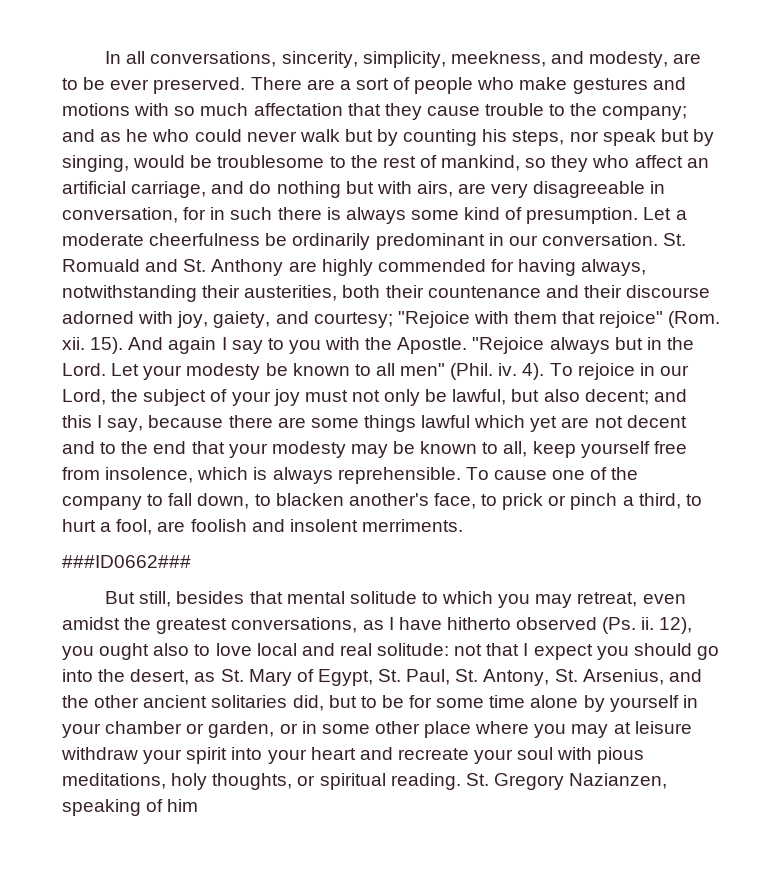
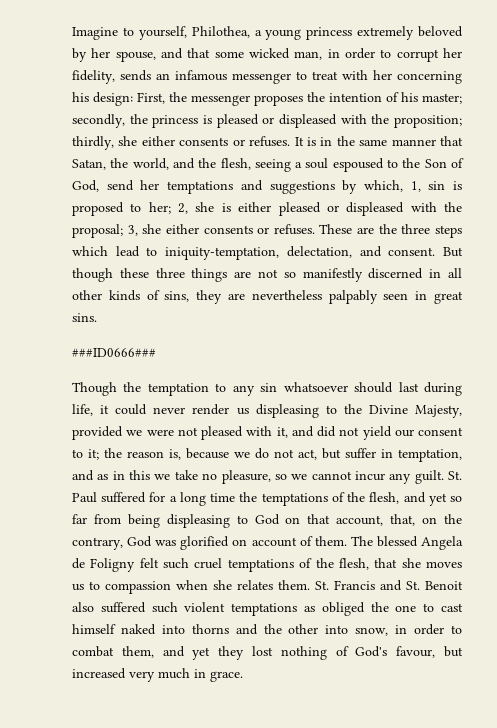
[105,51,702,68] [62,77,686,94] [62,103,688,120] [62,129,714,146] [62,155,709,172] [62,181,666,198] [62,207,687,224] [62,233,687,250] [62,259,647,276] [62,285,711,302] [62,311,721,328] [62,337,694,354] [62,363,689,380] [62,389,687,406] [62,415,687,432] [62,441,687,458] [62,467,639,484] [62,493,702,510] [62,519,463,535] [62,555,191,568] [105,591,686,608] [62,617,693,634] [62,643,719,660] [62,669,702,686] [62,695,698,712] [62,721,692,738] [61,747,645,764] [62,773,668,790] [62,799,199,816] In all conversations, sincerity, simplicity, meekness, and modesty, are to be ever preserved. There are a sort of people who make gestures and motions with so much affectation that they cause trouble to the company; and as he who could never walk but by counting his steps, nor speak but by singing, would be troublesome to the rest of mankind, so they who affect an artificial carriage, and do nothing but with airs, are very disagreeable in conversation, for in such there is always some kind of presumption. Let a moderate cheerfulness be ordinarily predominant in our conversation. St. Romuald and St. Anthony are highly commended for having always, notwithstanding their austerities, both their countenance and their discourse adorned with joy, gaiety, and courtesy; "Rejoice with them that rejoice" (Rom. xii. 15). And again I say to you with the Apostle. "Rejoice always but in the Lord. Let your modesty be known to all men" (Phil. iv. 4). To rejoice in our Lord, the subject of your joy must not only be lawful, but also decent; and this I say, because there are some things lawful which yet are not decent and to the end that your modesty may be known to all, keep yourself free from insolence, which is always reprehensible. To cause one of the company to fall down, to blacken another's face, to prick or pinch a third, to hurt a fool, are foolish and insolent merriments. // ###ID0662### // But still, besides that mental solitude to which you may retreat, even amidst the greatest conversations, as I have hitherto observed (Ps. ii. 12), you ought also to love local and real solitude: not that I expect you should go into the desert, as St. Mary of Egypt, St. Paul, St. Antony, St. Arsenius, and the other ancient solitaries did, but to be for some time alone by yourself in your chamber or garden, or in some other place where you may at leisure withdraw your spirit into your heart and recreate your soul with pious meditations, holy thoughts, or spiritual reading. St. Gregory Nazianzen, speaking of him -> [72,26,463,40] [72,48,462,62] [72,70,462,84] [72,92,462,106] [72,114,463,128] [72,136,463,150] [72,158,465,172] [72,180,462,194] [72,202,463,216] [72,224,462,238] [72,246,464,260] [72,268,463,282] [72,290,464,304] [72,313,97,322] [72,348,156,357] [72,382,463,396] [72,404,462,418] [72,426,463,440] [72,448,462,462] [72,470,462,484] [72,492,462,506] [72,514,463,528] [72,536,463,550] [72,558,463,572] [72,580,463,594] [72,602,464,616] [72,624,463,636] [72,646,464,660] [72,668,243,682] Imagine to yourself, Philothea, a young princess extremely beloved by her spouse, and that some wicked man, in order to corrupt her fidelity, sends an infamous messenger to treat with her concerning his design: First, the messenger proposes the intention of his master; secondly, the princess is pleased or displeased with the proposition; thirdly, she either consents or refuses. It is in the same manner that Satan, the world, and the flesh, seeing a soul espoused to the Son of God, send her temptations and suggestions by which, 1, sin is proposed to her; 2, she is either pleased or displeased with the proposal; 3, she either consents or refuses. These are the three steps which lead to iniquity-temptation, delectation, and consent. But though these three things are not so manifestly discerned in all other kinds of sins, they are nevertheless palpably seen in great sins. // ###ID0666### // Though the temptation to any sin whatsoever should last during life, it could never render us displeasing to the Divine Majesty, provided we were not pleased with it, and did not yield our consent to it; the reason is, because we do not act, but suffer in temptation, and as in this we take no pleasure, so we cannot incur any guilt. St. Paul suffered for a long time the temptations of the flesh, and yet so far from being displeasing to God on that account, that, on the contrary, God was glorified on account of them. The blessed Angela de Foligny felt such cruel temptations of the flesh, that she moves us to compassion when she relates them. St. Francis and St. Benoit also suffered such violent temptations as obliged the one to cast himself naked into thorns and the other into snow, in order to combat them, and yet they lost nothing of God's favour, but increased very much in grace.

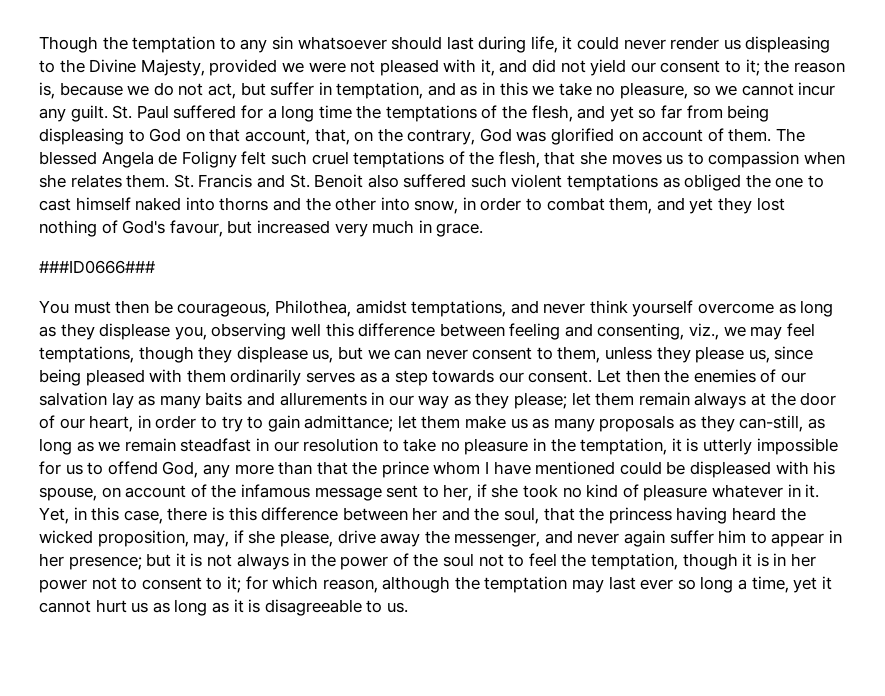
[72,26,463,40] [72,48,462,62] [72,70,462,84] [72,92,462,106] [72,114,463,128] [72,136,463,150] [72,158,465,172] [72,180,462,194] [72,202,463,216] [72,224,462,238] [72,246,464,260] [72,268,463,282] [72,290,464,304] [72,313,97,322] [72,348,156,357] Imagine to yourself, Philothea, a young princess extremely beloved by her spouse, and that some wicked man, in order to corrupt her fidelity, sends an infamous messenger to treat with her concerning his design: First, the messenger proposes the intention of his master; secondly, the princess is pleased or displeased with the proposition; thirdly, she either consents or refuses. It is in the same manner that Satan, the world, and the flesh, seeing a soul espoused to the Son of God, send her temptations and suggestions by which, 1, sin is proposed to her; 2, she is either pleased or displeased with the proposal; 3, she either consents or refuses. These are the three steps which lead to iniquity-temptation, delectation, and consent. But though these three things are not so manifestly discerned in all other kinds of sins, they are nevertheless palpably seen in great sins. // ###ID0666### // -> (39, 44) none
(243, 676) none -> [39,260,156,274] [39,300,834,317] [39,323,815,340] [39,346,814,363] [39,369,807,386] [39,392,837,409] [39,415,825,432] [39,438,838,455] [39,461,836,478] [39,484,820,501] [39,507,806,524] [39,530,843,547] [39,553,816,570] [39,576,832,593] [39,599,408,616] // ###ID0666### // You must then be courageous, Philothea, amidst temptations, and never think yourself overcome as long as they displease you, observing well this difference between feeling and consenting, viz., we may feel temptations, though they displease us, but we can never consent to them, unless they please us, since being pleased with them ordinarily serves as a step towards our consent. Let then the enemies of our salvation lay as many baits and allurements in our way as they please; let them remain always at the door of our heart, in order to try to gain admittance; let them make us as many proposals as they can-still, as long as we remain steadfast in our resolution to take no pleasure in the temptation, it is utterly impossible for us to offend God, any more than that the prince whom I have mentioned could be displeased with his spouse, on account of the infamous message sent to her, if she took no kind of pleasure whatever in it. Yet, in this case, there is this difference between her and the soul, that the princess having heard the wicked proposition, may, if she please, drive away the messenger, and never again suffer him to appear in her presence; but it is not always in the power of the soul not to feel the temptation, though it is in her power not to consent to it; for which reason, although the temptation may last ever so long a time, yet it cannot hurt us as long as it is disagreeable to us.

